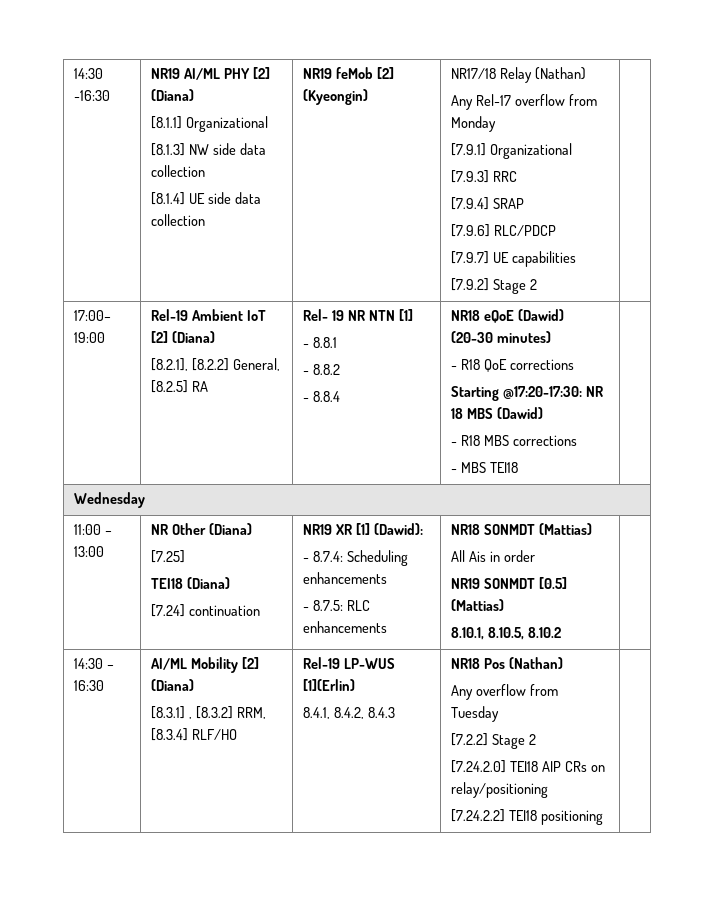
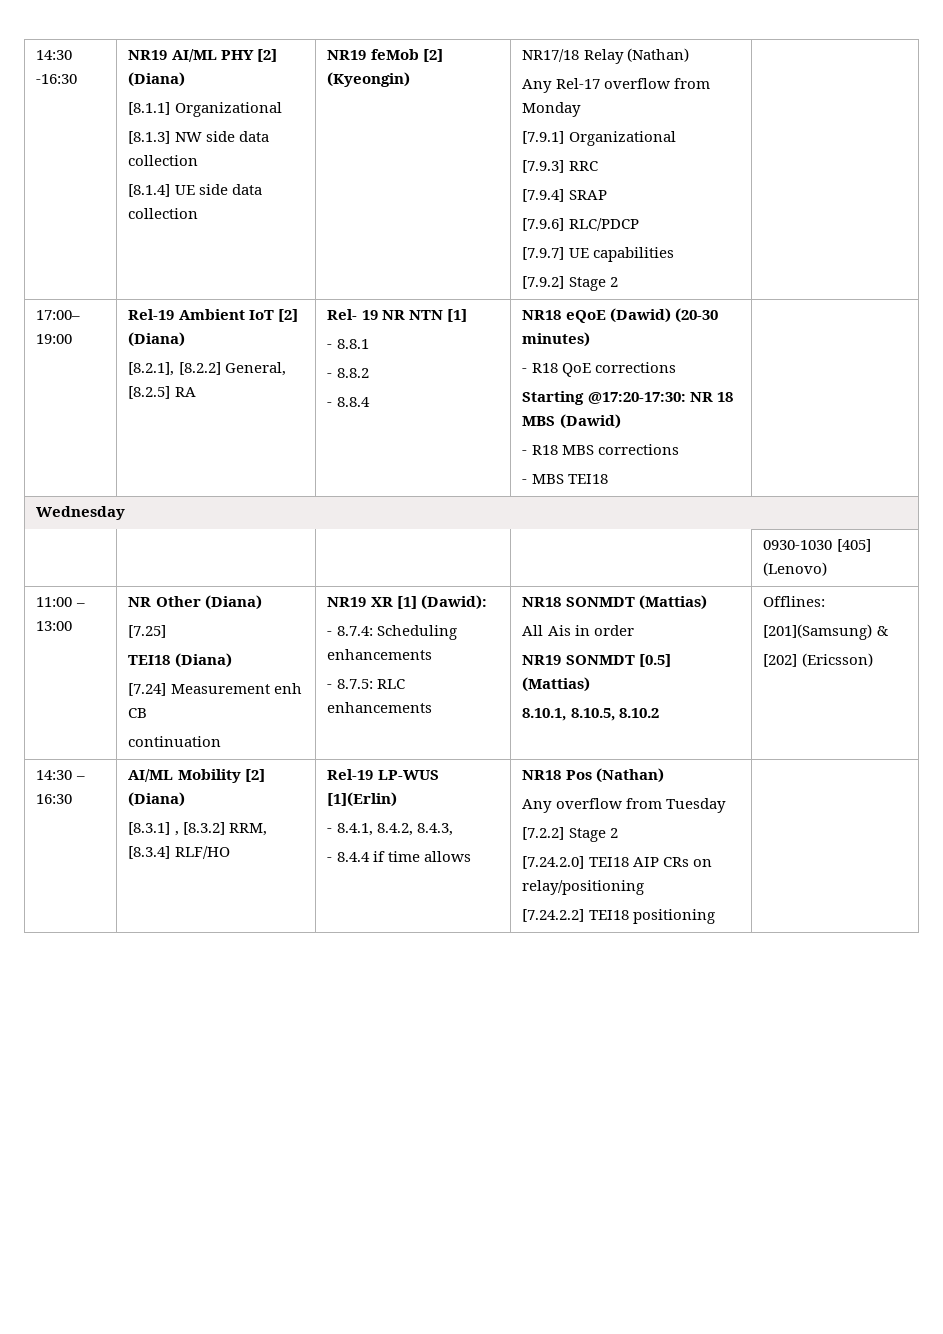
(146, 500) none -> [763,539,871,552] [763,562,828,576] // | | | | 0930-1030 [405] (Lenovo)
(186, 610) none -> [170,683,302,694] [128,708,148,718] Measurement enh CB //
(562, 632) none -> [763,596,826,607] [763,624,888,640] [763,653,873,667] Offlines: // [201](Samsung) & // [202] (Ericsson)
(356, 685) none -> [327,828,333,833] -
[368,707,396,718] 8.4.3 -> [416,823,453,836] [327,851,471,862] 8.4.3, // - 8.4.4 if time allows

